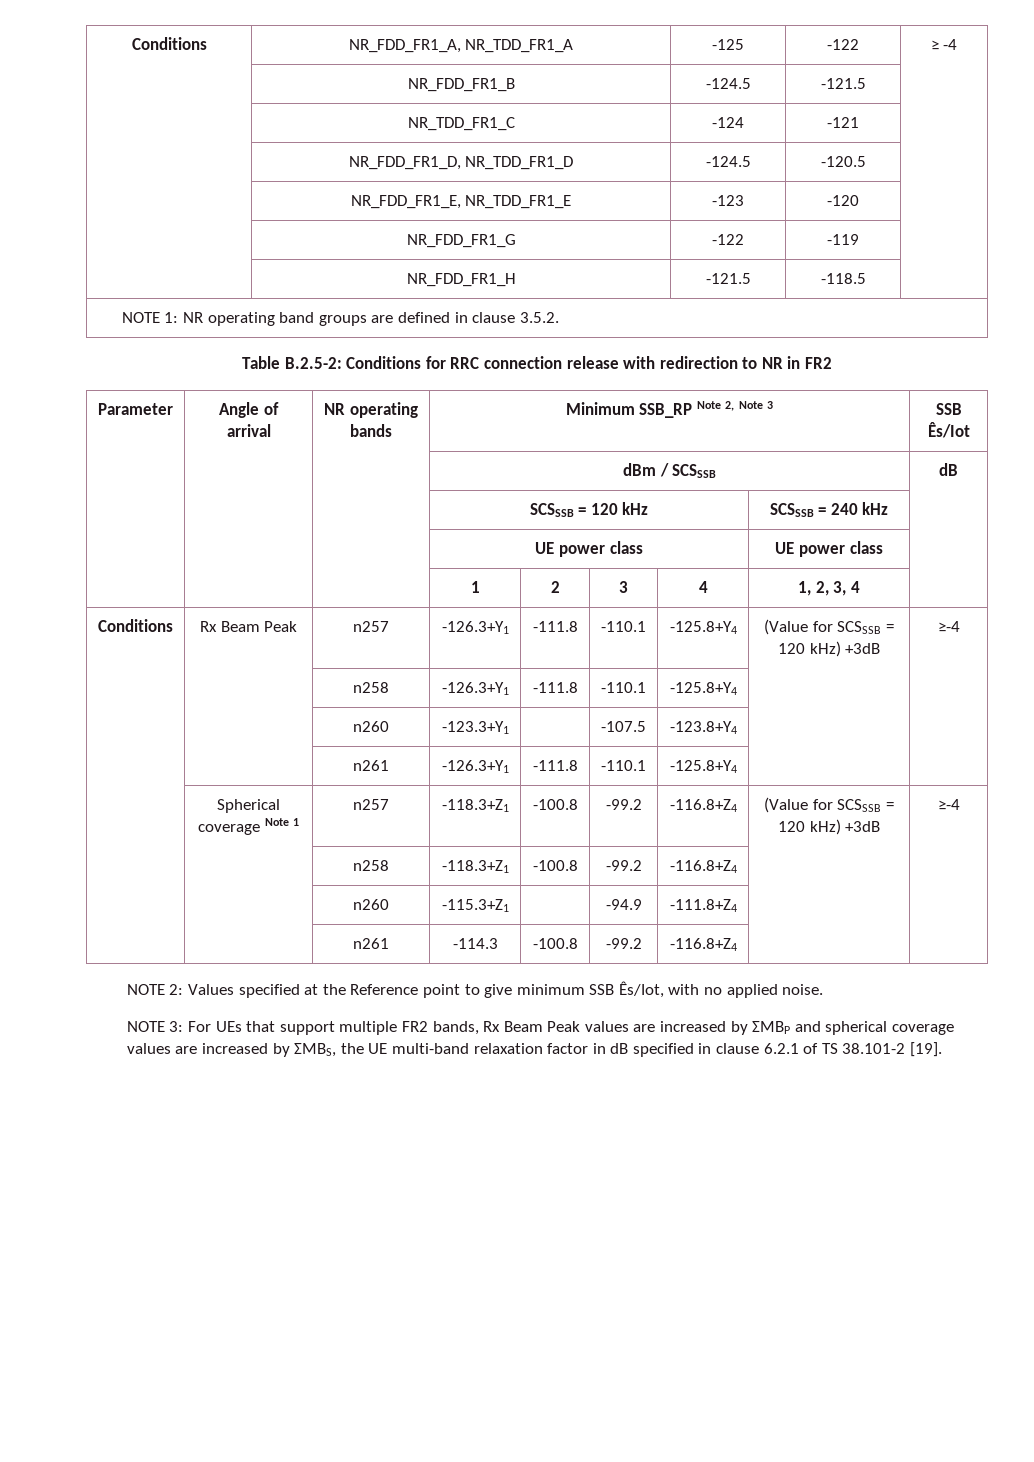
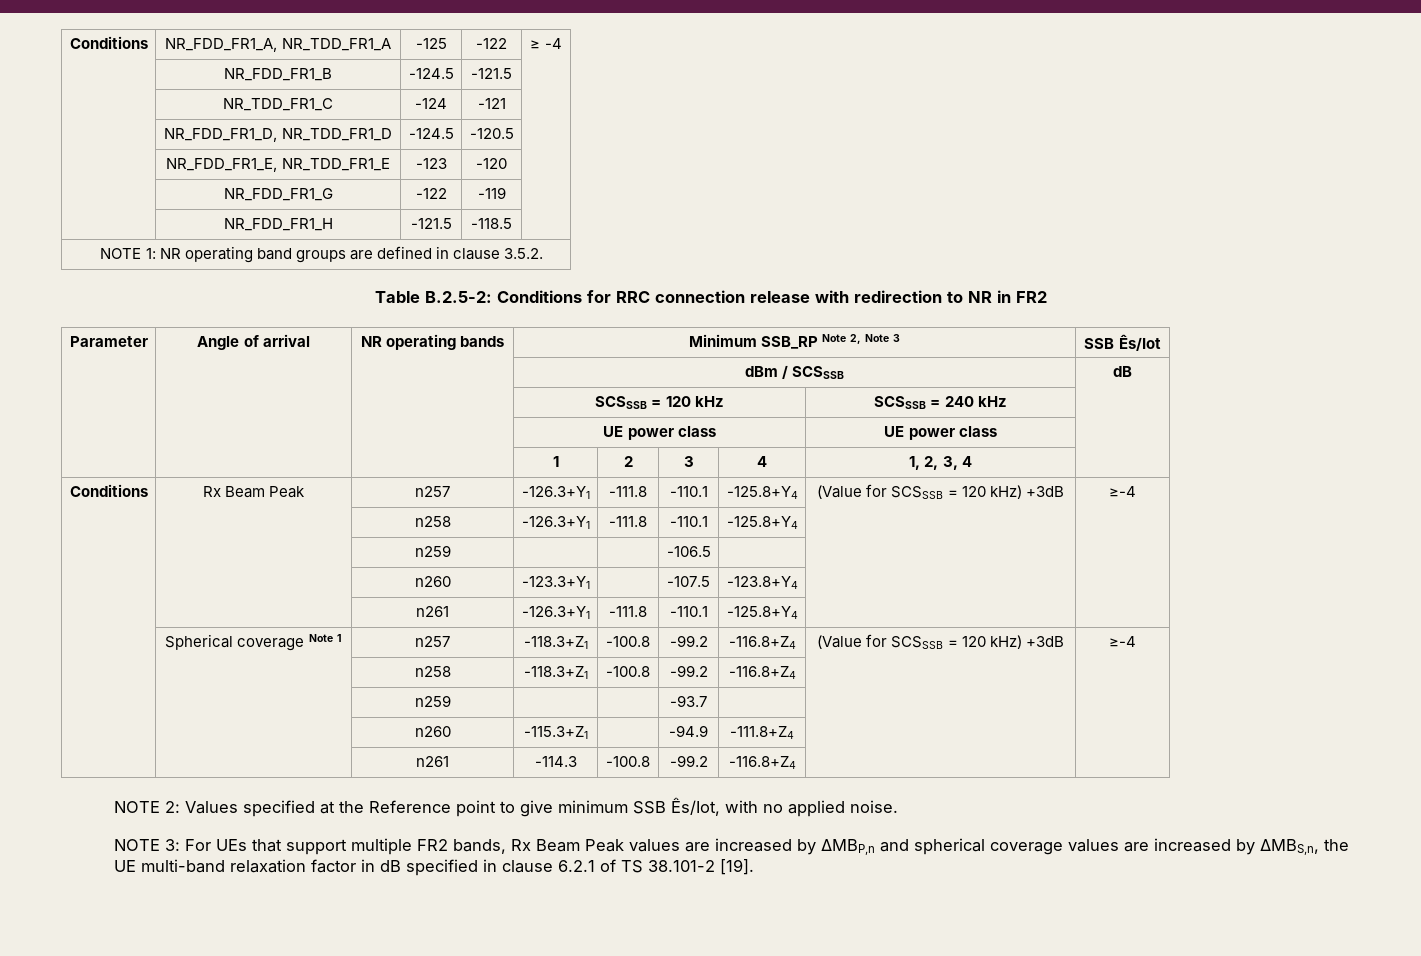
(737, 688) none -> [414,545,451,557] [666,546,711,557] // | | n259 | | | -106.5 | | |
(737, 866) none -> [414,695,451,707] [670,695,707,707] // | | n259 | | | -93.7 | | |
[752,1021,791,1034] ΣMBP -> [820,839,875,855] ∆MBP,n
[294,1043,337,1057] ΣMBS, -> [1259,839,1319,855] ∆MBS,n,

